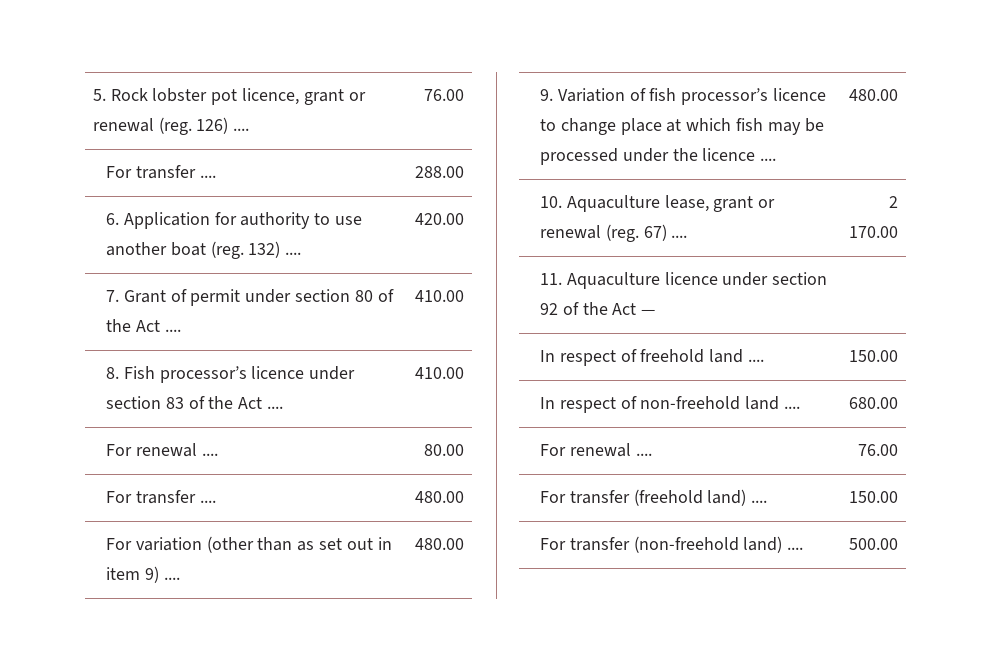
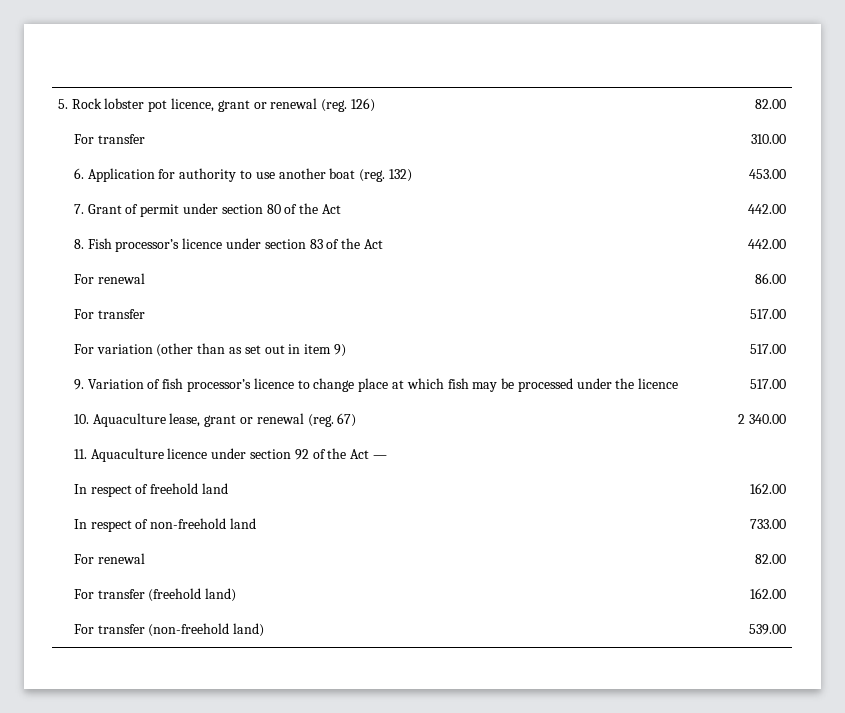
[233,128,250,131] [424,89,465,101] [105,165,216,179] [415,166,465,178] .... | 76.00 // For transfer .... | 288.00 -> [755,99,787,109] [73,134,145,144] [751,134,787,144] | 82.00 // For transfer | 310.00
[285,252,302,255] [415,213,465,225] .... | 420.00 -> [749,169,787,179] | 453.00
[164,329,181,332] [415,290,465,302] .... | 410.00 -> [748,204,787,214] | 442.00
[267,406,284,409] [415,367,465,379] [105,443,218,457] [424,444,465,456] [105,490,216,504] [415,491,465,503] .... | 410.00 // For renewal .... | 80.00 // For transfer .... | 480.00 -> [748,239,787,249] [73,273,145,284] [755,273,787,284] [73,309,145,319] [750,309,787,319] | 442.00 // For renewal | 86.00 // For transfer | 517.00
[163,577,180,580] [415,538,465,550] .... | 480.00 -> [750,344,787,354] | 517.00
[760,158,777,161] [849,89,899,101] .... | 480.00 -> [750,379,787,389] | 517.00
[671,235,688,238] .... -> (357, 420) none
[849,226,899,238] 170.00 -> [749,414,787,424] 340.00
[748,359,765,362] [849,350,899,362] .... | 150.00 -> [750,483,787,494] | 162.00
[784,406,801,409] [849,397,899,409] [539,443,652,457] [858,444,899,456] .... | 680.00 // For renewal .... | 76.00 -> [750,519,787,529] [73,553,145,564] [755,554,787,564] | 733.00 // For renewal | 82.00
[751,500,768,503] [849,491,899,503] .... | 150.00 -> [750,588,787,599] | 162.00
[787,547,804,550] [849,538,899,550] .... | 500.00 -> [749,624,787,635] | 539.00

